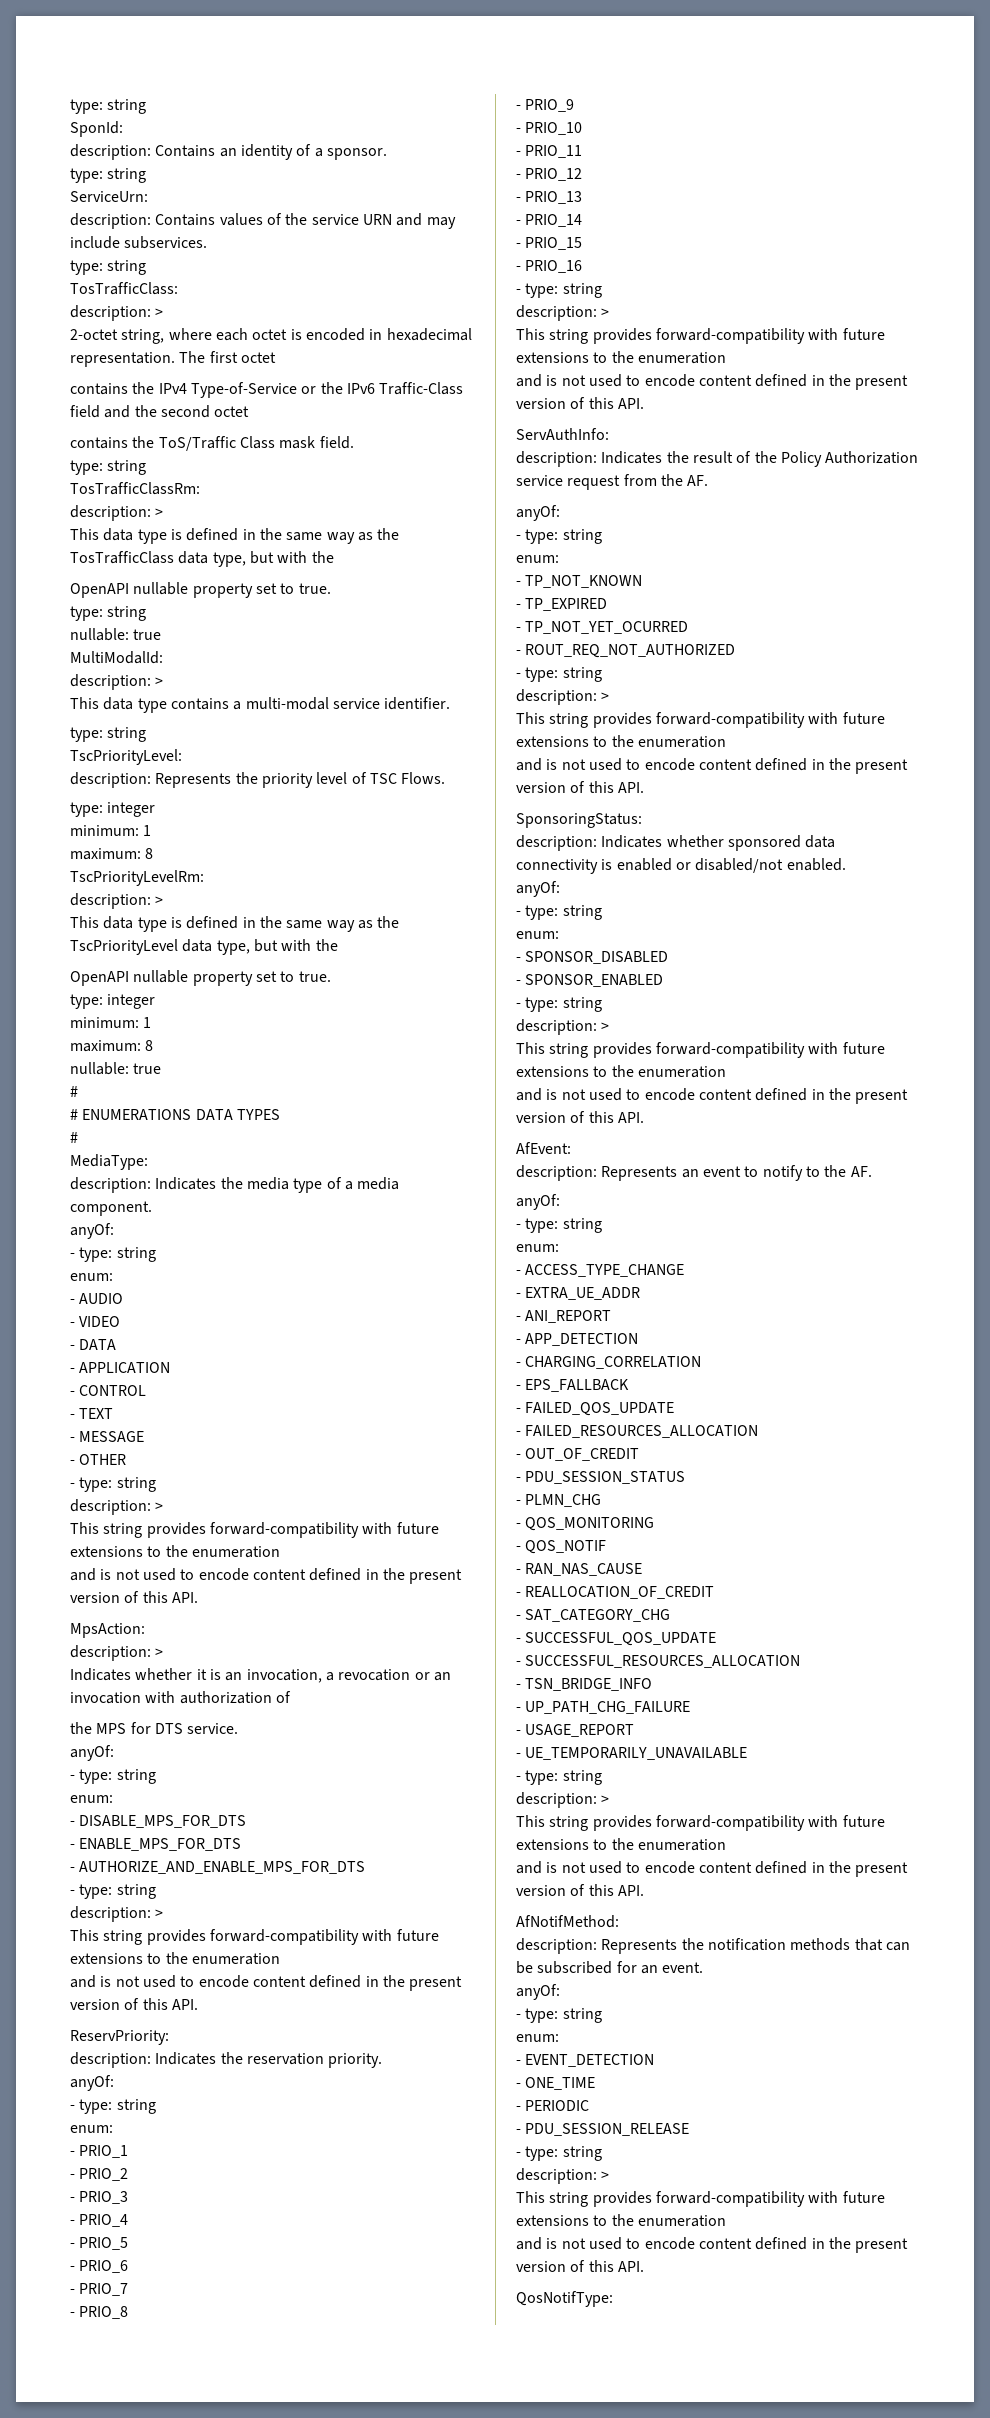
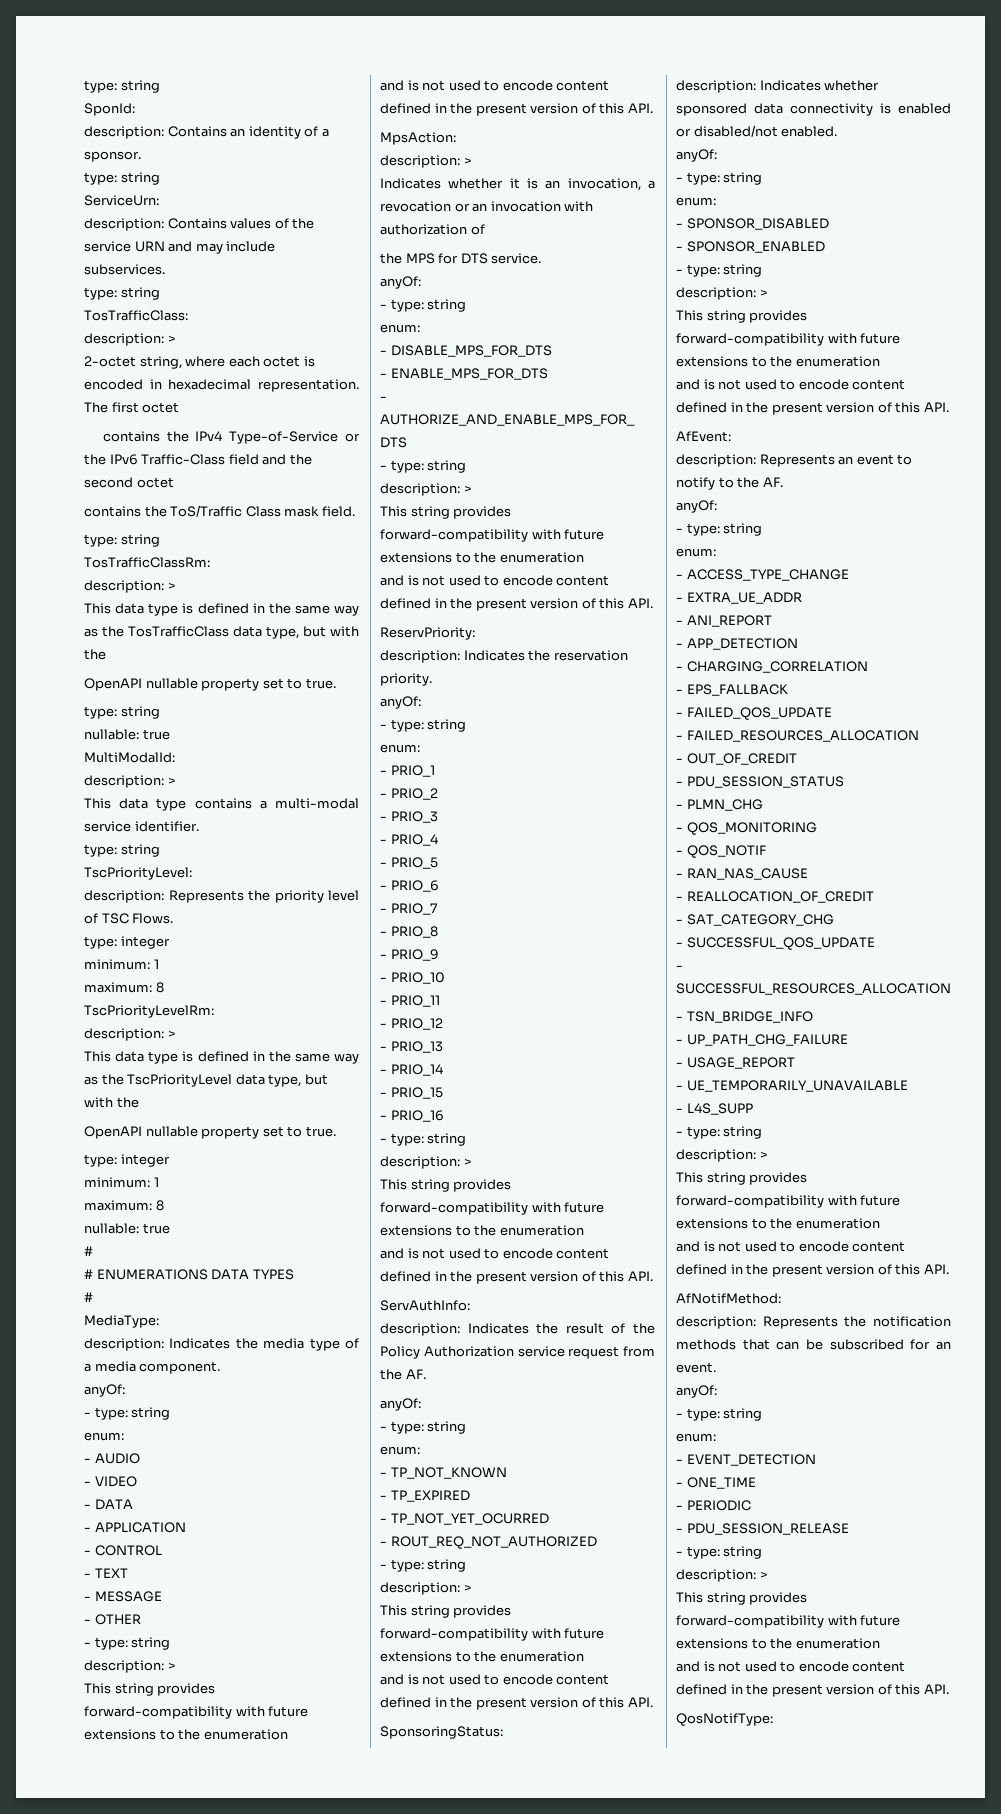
(748, 1753) none -> [676,1103,753,1115] // - L4S_SUPP

